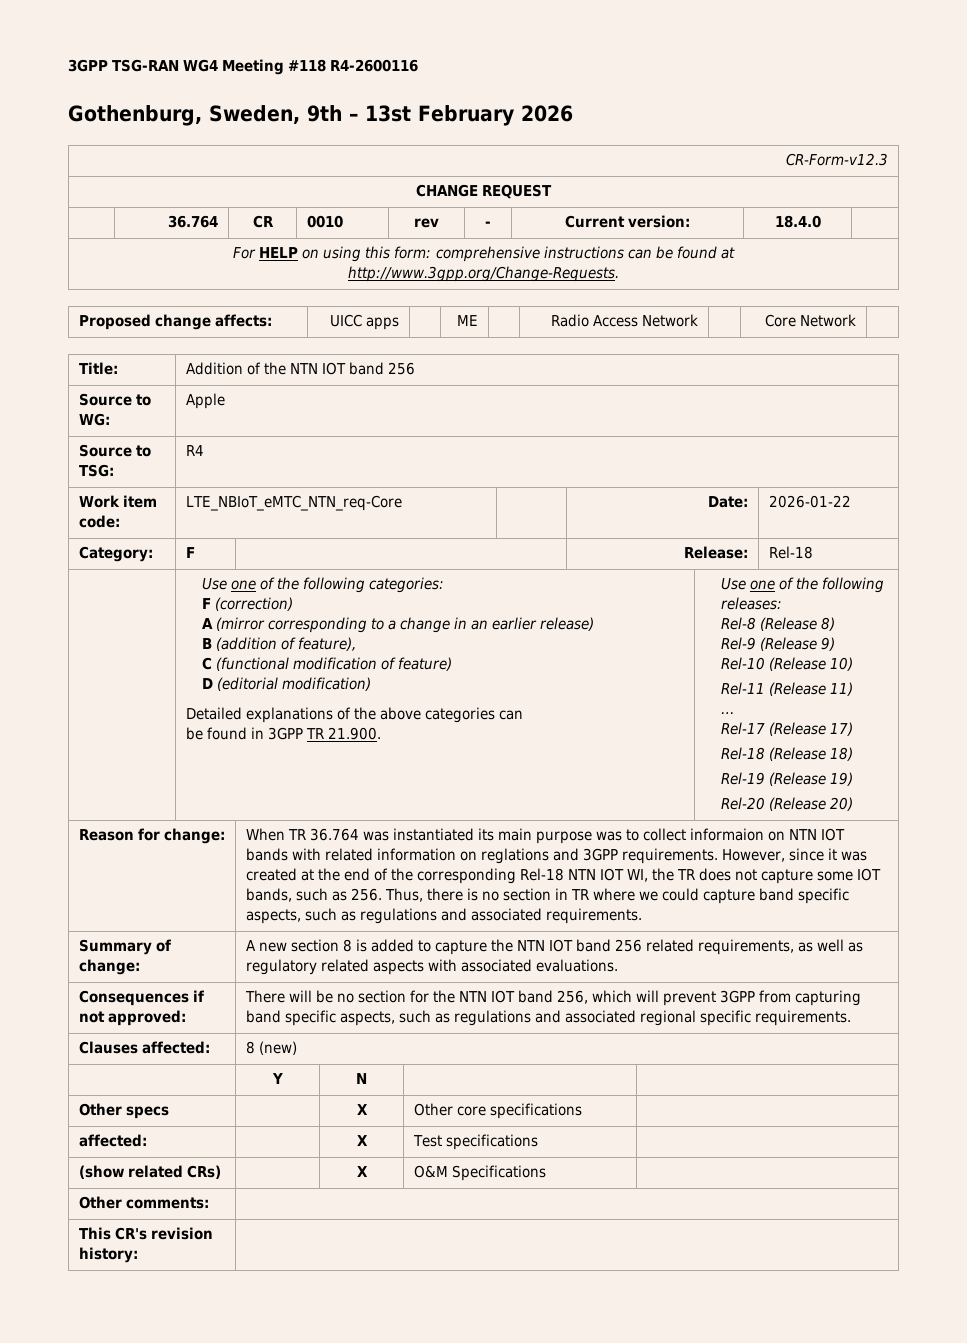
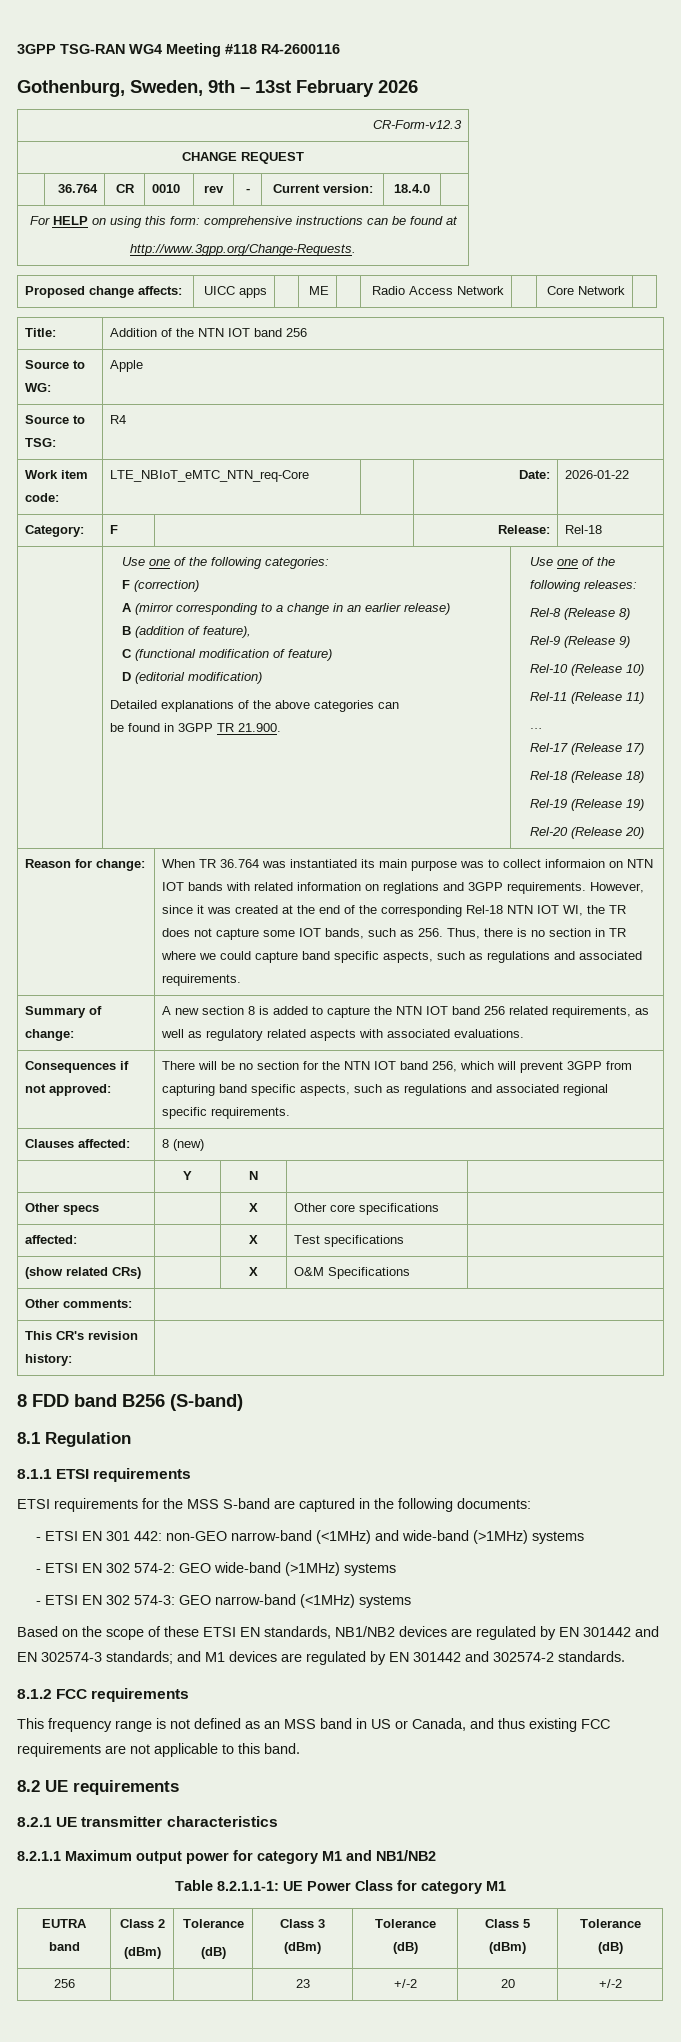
(138, 1255) none -> [17,1394,243,1411] [17,1432,131,1447] [17,1468,192,1482] [17,1498,531,1512] [36,1530,585,1544] [36,1562,397,1576] [36,1594,412,1608] [17,1626,659,1640] [17,1651,625,1665] [17,1688,190,1702] [17,1718,610,1732] [17,1743,300,1757] [17,1780,179,1795] [17,1816,278,1827] [17,1850,436,1864] [175,1880,506,1894] [42,1919,87,1928] [48,1942,80,1951] [119,1919,165,1928] [123,1947,161,1959] [182,1919,244,1928] [200,1947,226,1959] [280,1919,325,1928] [284,1942,321,1954] [374,1919,436,1928] [392,1942,418,1954] [485,1919,530,1928] [489,1942,526,1954] [579,1919,641,1928] [597,1942,623,1954] [53,1979,75,1988] [295,1979,310,1988] [393,1979,417,1988] [500,1979,515,1988] [598,1979,622,1988] // 8 FDD band B256 (S-band) // 8.1 Regulation // 8.1.1 ETSI requirements // ETSI requirements for the MSS S-band are captured in the following documents: // - ETSI EN 301 442: non-GEO narrow-band (<1MHz) and wide-band (>1MHz) systems // - ETSI EN 302 574-2: GEO wide-band (>1MHz) systems // - ETSI EN 302 574-3: GEO narrow-band (<1MHz) systems // Based on the scope of these ETSI EN standards, NB1/NB2 devices are regulated by EN 301442 and EN 302574-3 standards; and M1 devices are regulated by EN 301442 and 302574-2 standards. // 8.1.2 FCC requirements // This frequency range is not defined as an MSS band in US or Canada, and thus existing FCC requirements are not applicable to this band. // 8.2 UE requirements // 8.2.1 UE transmitter characteristics // 8.2.1.1 Maximum output power for category M1 and NB1/NB2 // Table 8.2.1.1-1: UE Power Class for category M1 // EUTRA band | Class 2 // (dBm) | Tolerance // (dB) | Class 3 (dBm) | Tolerance (dB) | Class 5 (dBm) | Tolerance (dB) // 256 | | | 23 | +/-2 | 20 | +/-2

